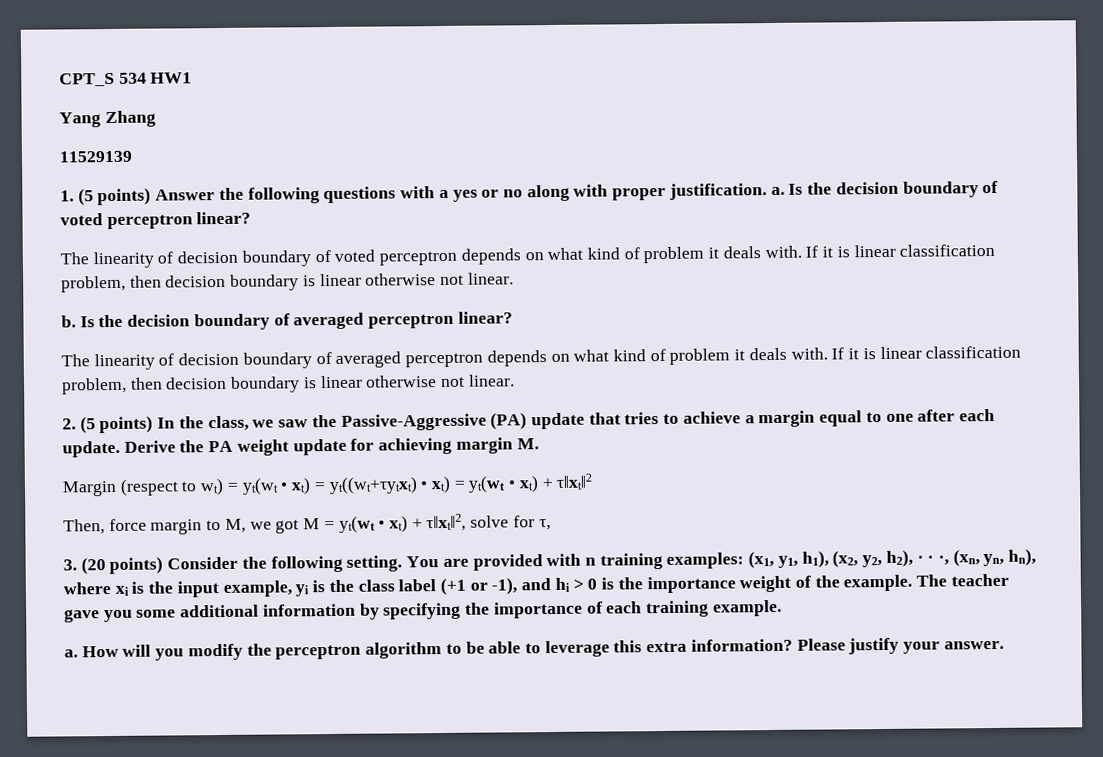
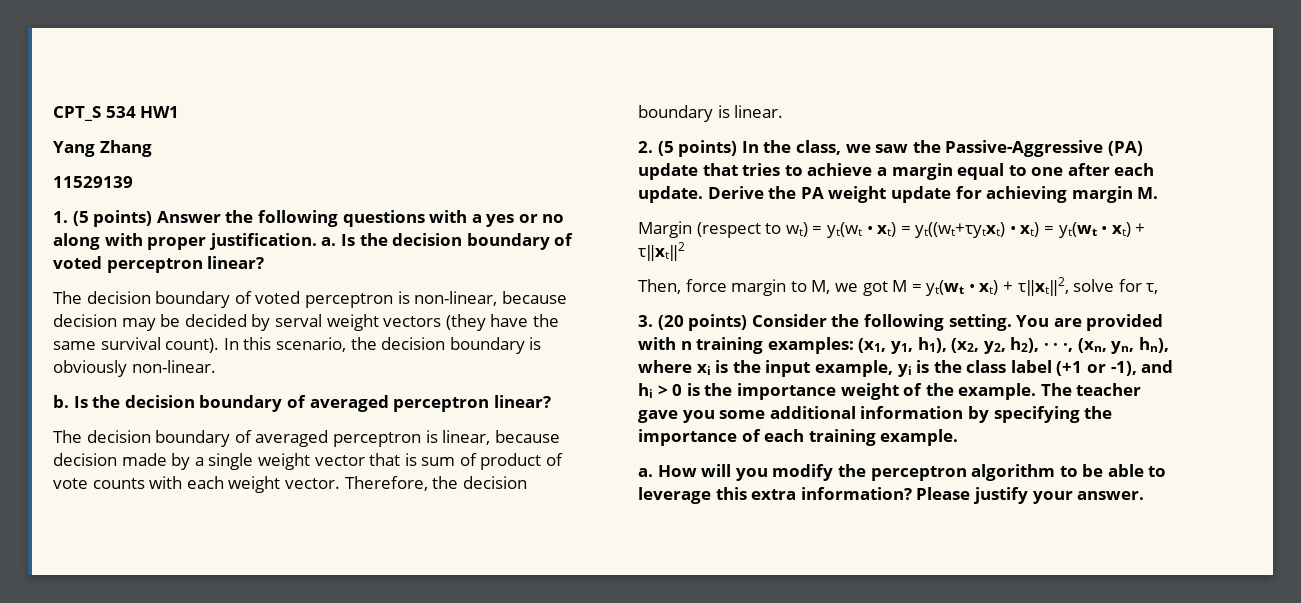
[92,243,996,269] [61,272,514,293] linearity of decision boundary of voted perceptron depends on what kind of problem it deals with. If it is linear classification problem, then decision boundary is linear otherwise not linear. -> [86,291,567,308] [53,314,559,331] [53,337,542,354] [53,360,216,377] decision boundary of voted perceptron is non-linear, because decision may be decided by serval weight vectors (they have the same survival count). In this scenario, the decision boundary is obviously non-linear.
[93,345,1022,371] [61,375,466,395] linearity of decision boundary of averaged perceptron depends on what kind of problem it deals with. If it is linear classification problem, then decision boundary is linear otherwise not -> [86,430,560,447] [53,453,564,470] [53,476,527,493] [638,105,730,122] decision boundary of averaged perceptron is linear, because decision made by a single weight vector that is sum of product of vote counts with each weight vector. Therefore, the decision boundary is

